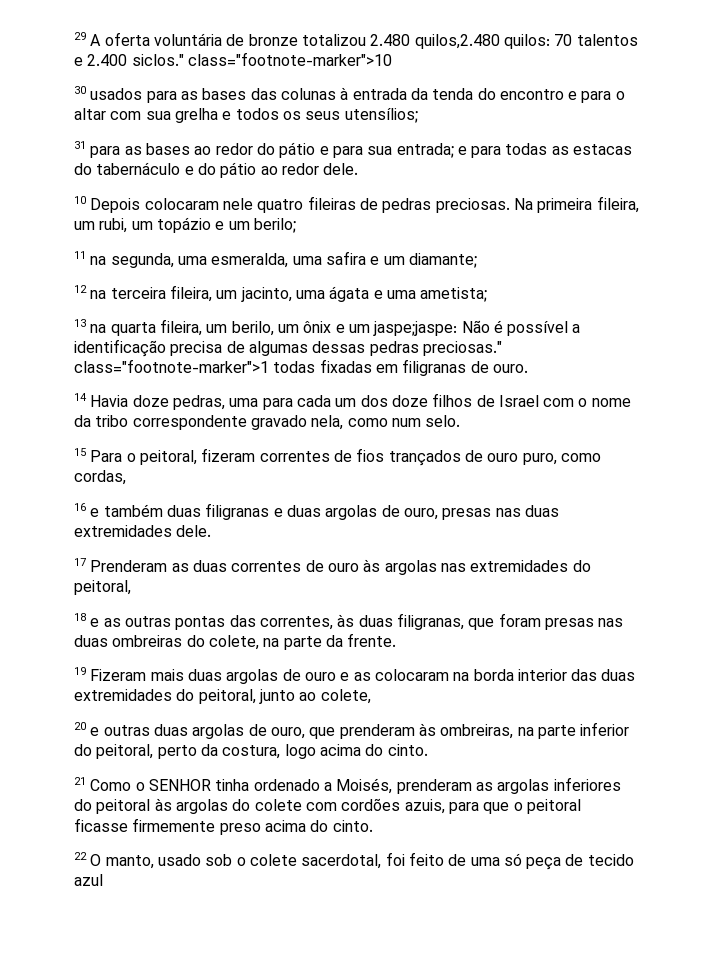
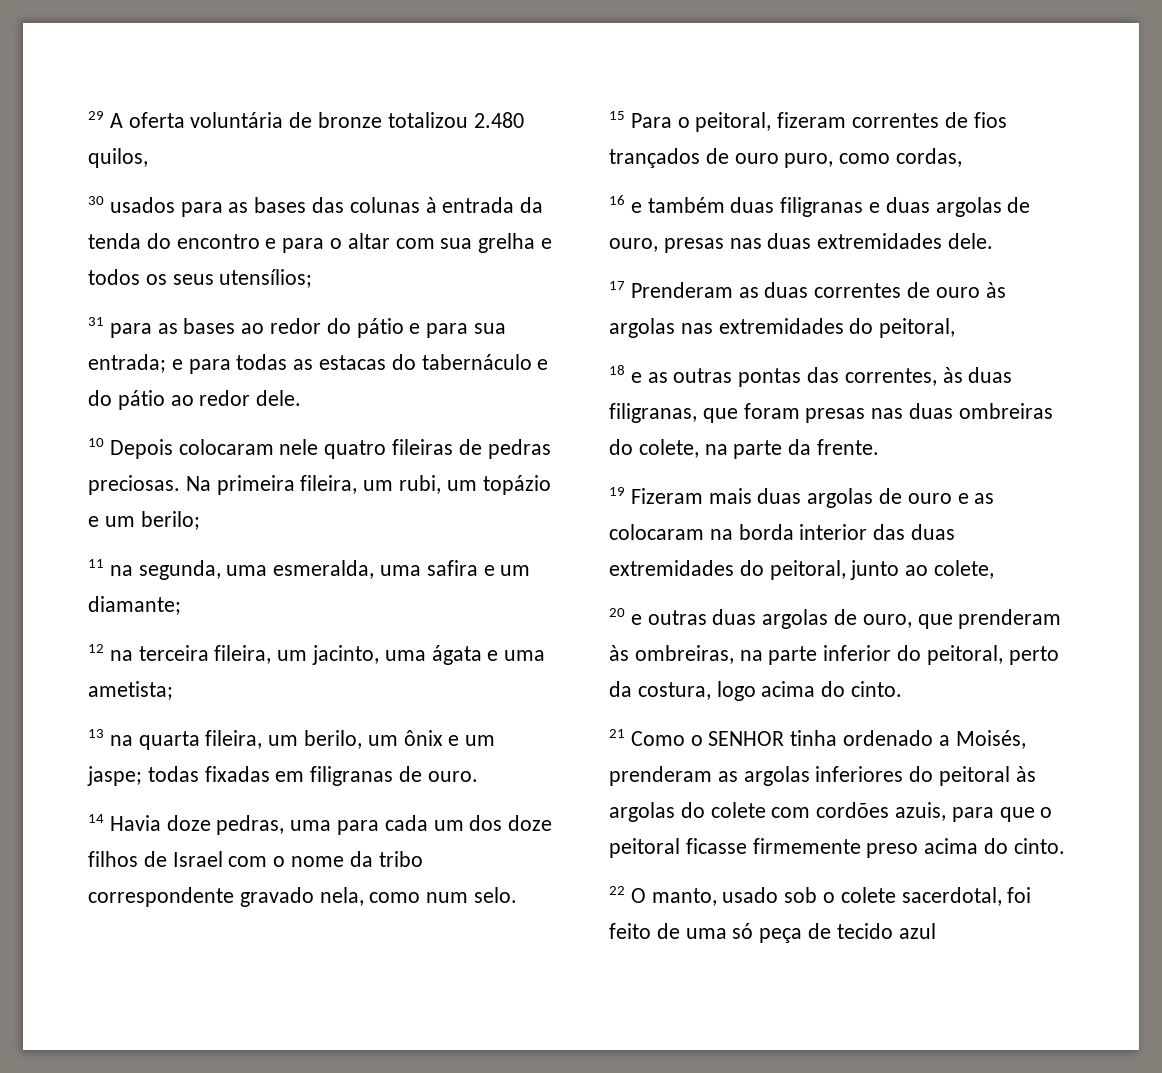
[414,34,638,49] [74,52,392,66] quilos,2.480 quilos: 70 talentos e 2.400 siclos." class="footnote-marker">10 -> [88,148,148,168] quilos,
[373,320,581,336] [74,339,502,357] [74,359,269,373] jaspe;jaspe: Não é possível a identificação precisa de algumas dessas pedras preciosas." class="footnote-marker">1 -> [87,766,142,786] jaspe;

